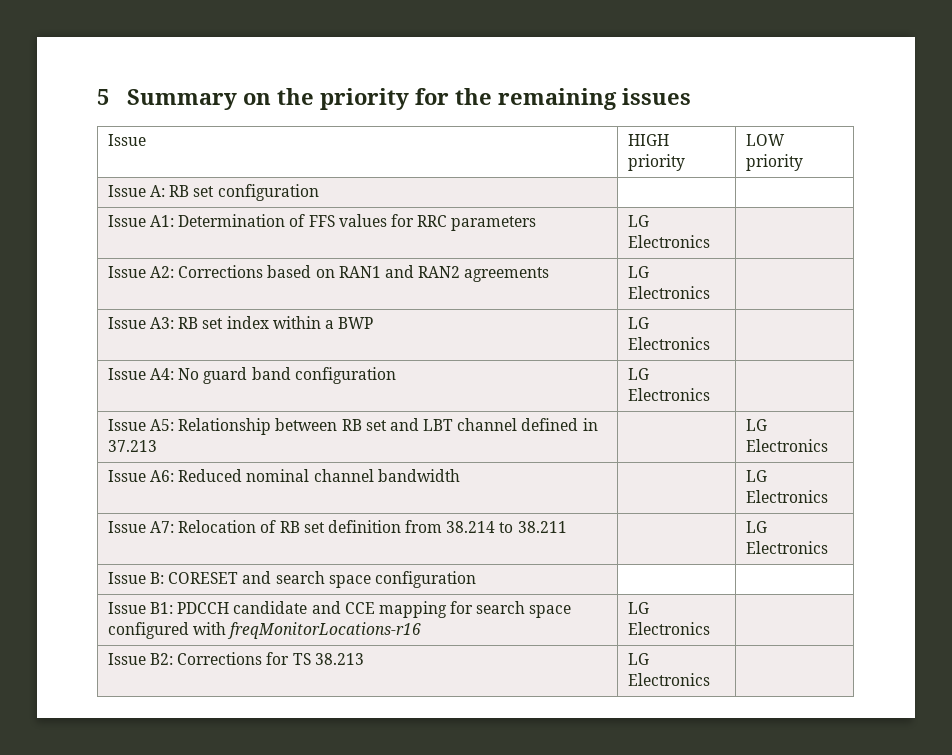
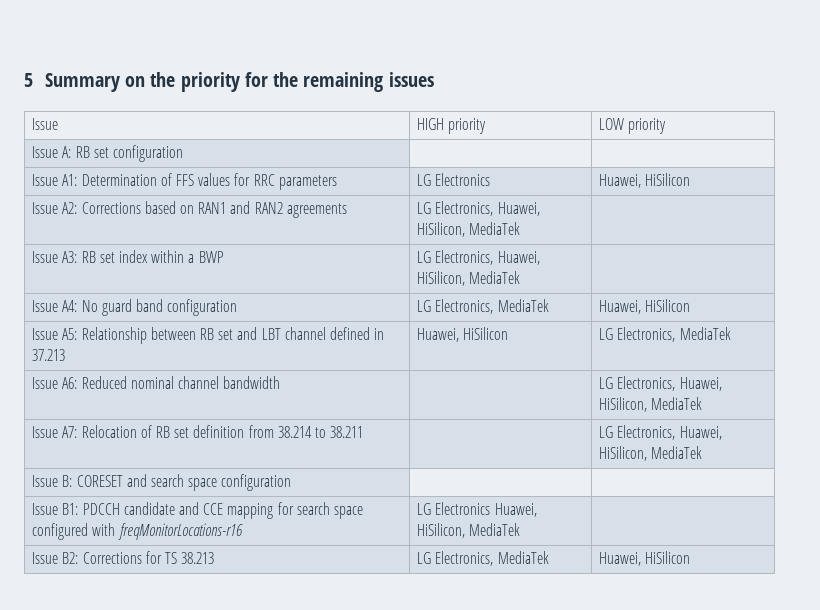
(710, 241) none -> [599,173,691,188] Huawei, HiSilicon
[627,286,710,299] Electronics -> [435,201,540,216] [417,222,521,237] Electronics, Huawei, HiSilicon, MediaTek
[627,337,710,350] Electronics -> [435,250,540,265] [417,271,521,286] Electronics, Huawei, HiSilicon, MediaTek
[627,388,710,401] Electronics | -> [435,299,549,314] [599,299,691,314] Electronics, MediaTek | Huawei, HiSilicon
[745,419,767,431] [745,439,828,452] | LG Electronics -> [417,327,509,342] [599,327,731,342] Huawei, HiSilicon | LG Electronics, MediaTek
[745,490,828,503] Electronics -> [617,376,722,391] [599,397,703,412] Electronics, Huawei, HiSilicon, MediaTek
[745,541,828,554] Electronics -> [617,425,722,440] [599,446,703,461] Electronics, Huawei, HiSilicon, MediaTek
(710, 628) none -> [494,503,537,517] [417,523,521,538] Huawei, HiSilicon, MediaTek
[627,673,710,686] Electronics | -> [435,551,549,566] [599,551,691,566] Electronics, MediaTek | Huawei, HiSilicon

